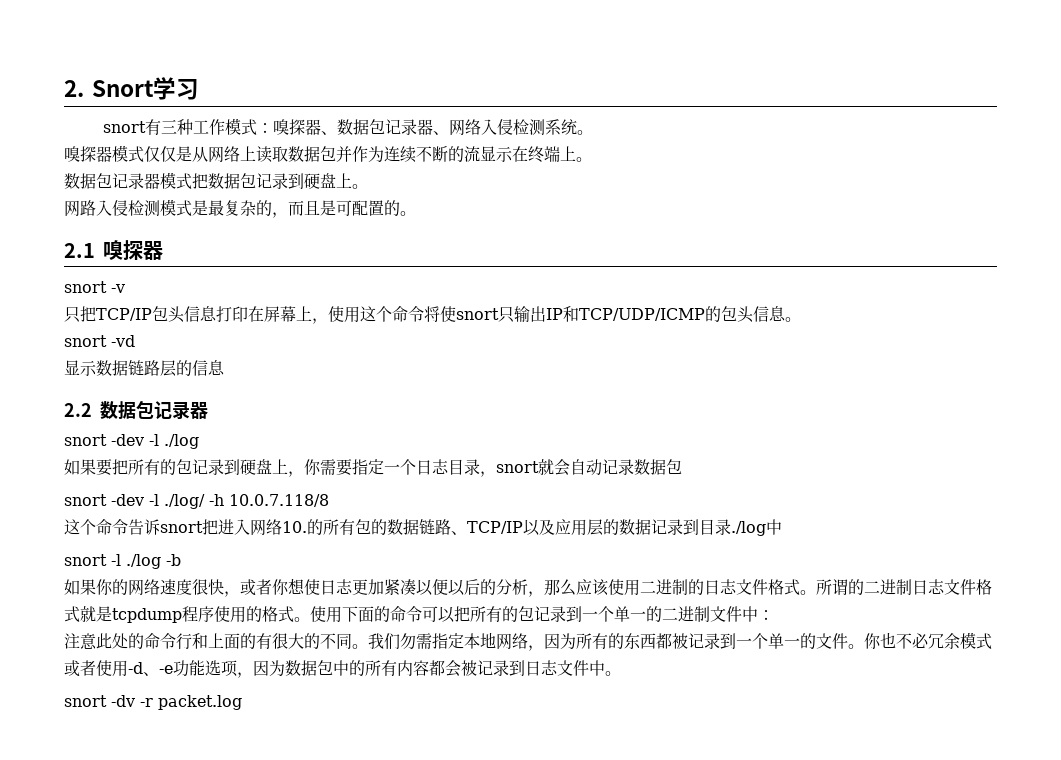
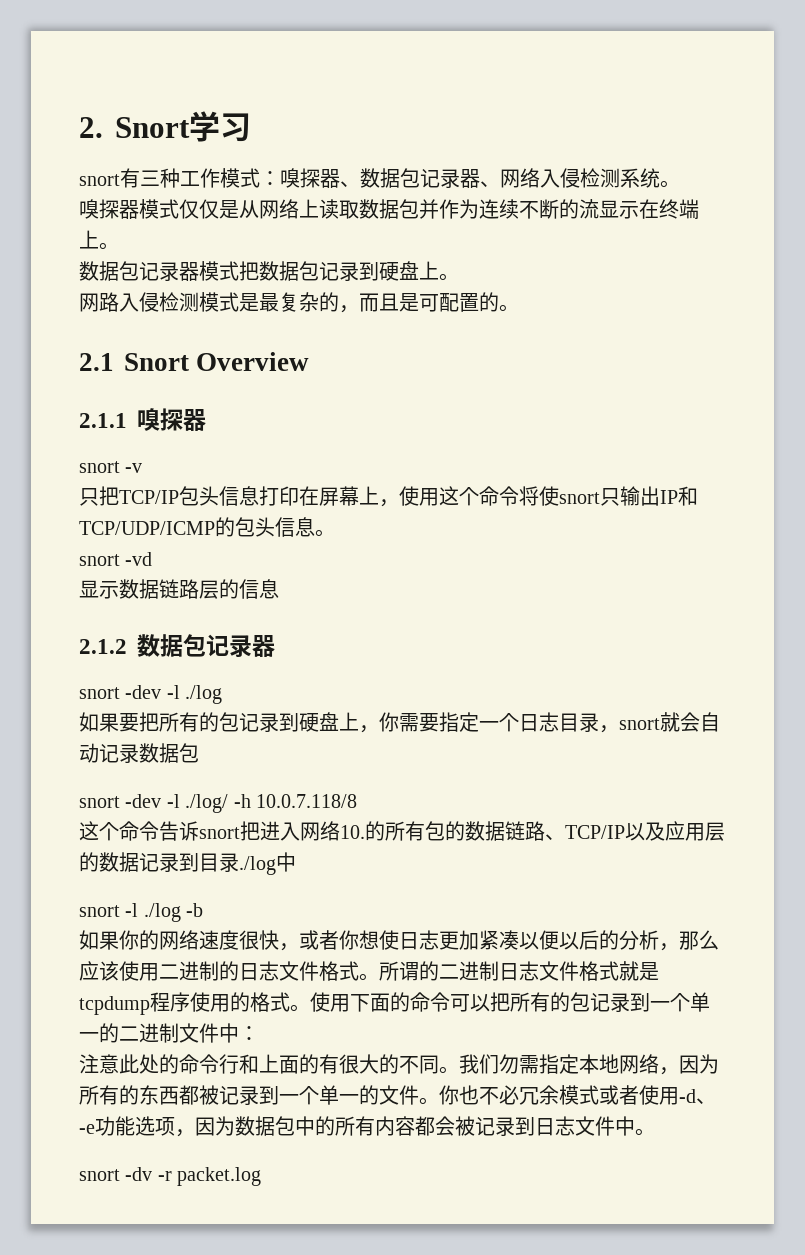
(95, 250) none -> [124,352,310,371] [79,413,127,428] Snort Overview // 2.1.1
[64,403,92,417] 2.2 -> [79,639,127,654] 2.1.2

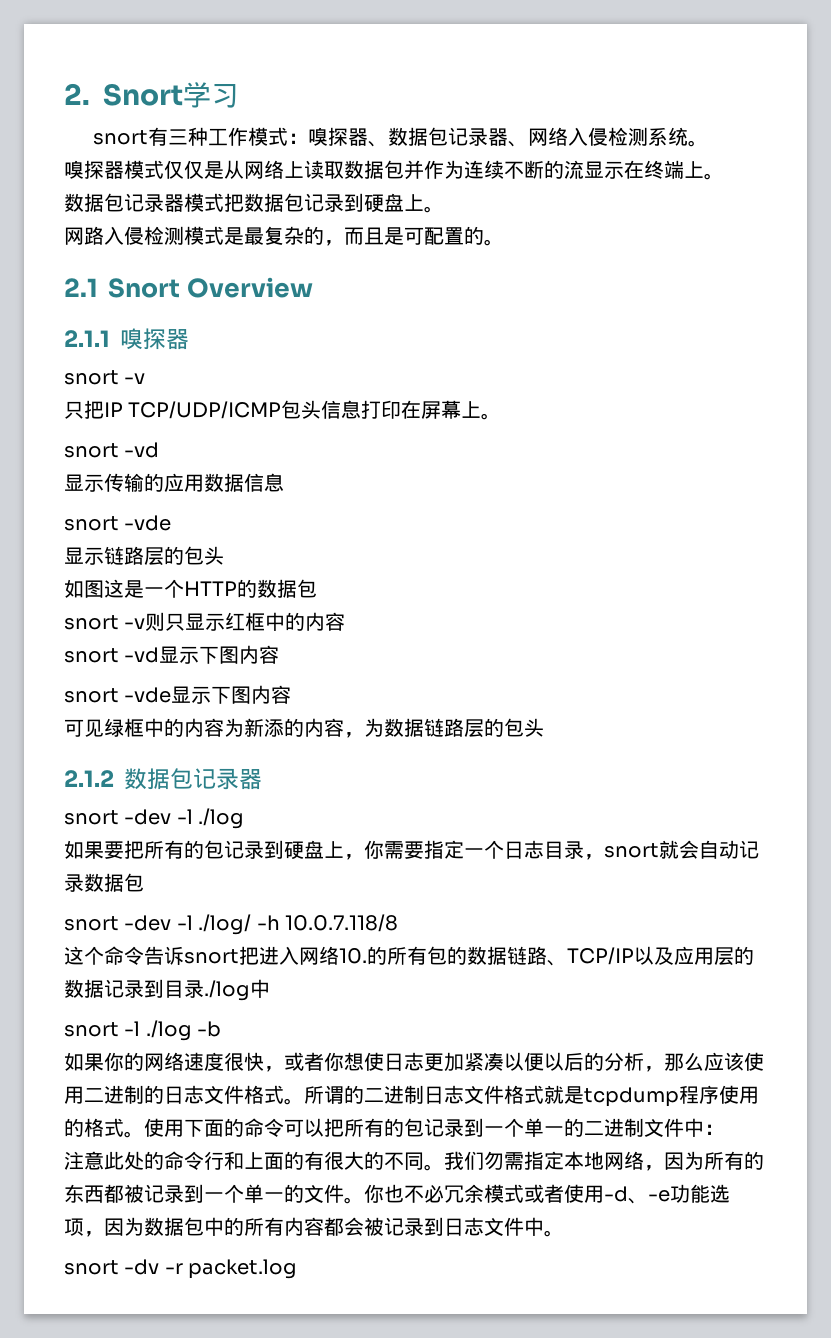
[119,490,179,504] TCP/IP -> [104,401,282,419] IP TCP/UDP/ICMP
[379,486,698,507] [79,517,335,537] [79,552,153,566] [79,580,119,599] ，使用这个命令将使snort只输出IP和TCP/UDP/ICMP的包头信息。 // snort -vd // 显示 -> [481,413,502,420] [64,442,160,458] [64,473,284,492] [64,515,172,531] [64,546,224,566] [64,579,317,598] [64,612,346,631] [64,645,280,664] [64,685,292,704] [64,718,384,738] 。 // snort -vd // 显示传输的应用数据信息 // snort -vde // 显示链路层的包头 // 如图这是一个HTTP的数据包 // snort -v则只显示红框中的内容 // snort -vd显示下图内容 // snort -vde显示下图内容 // 可见绿框中的内容为新添的内容，为
[239,579,279,599] 信息 -> [504,718,544,737] 包头

